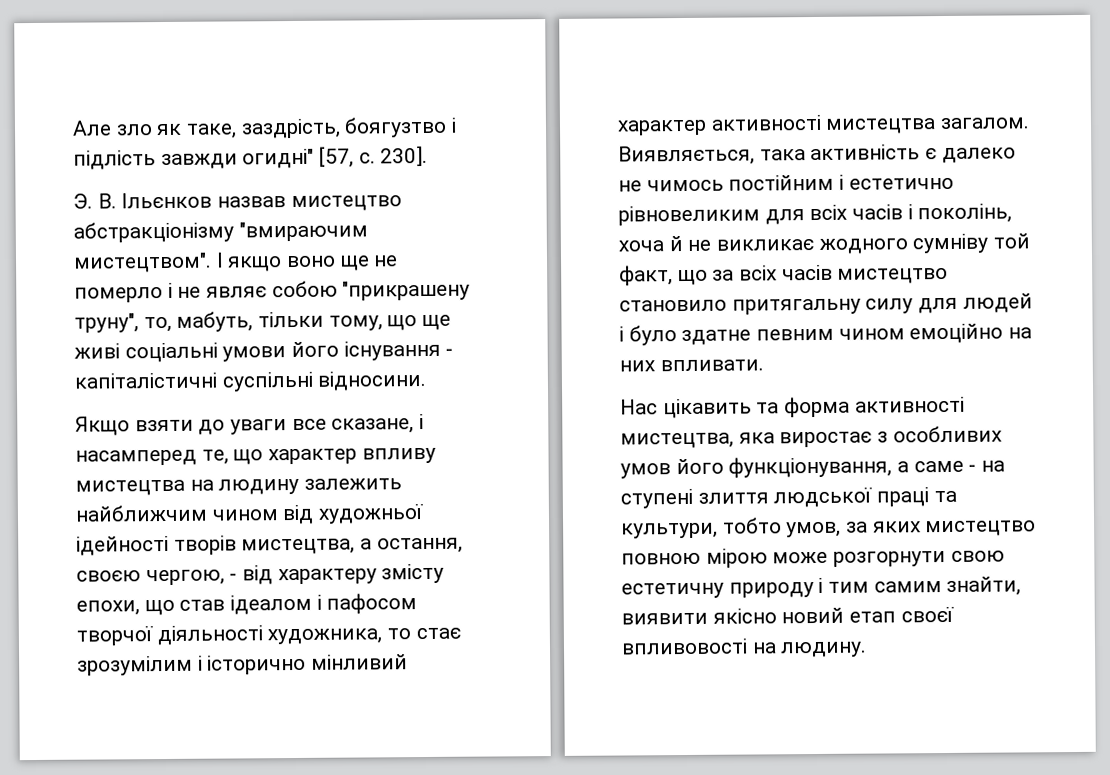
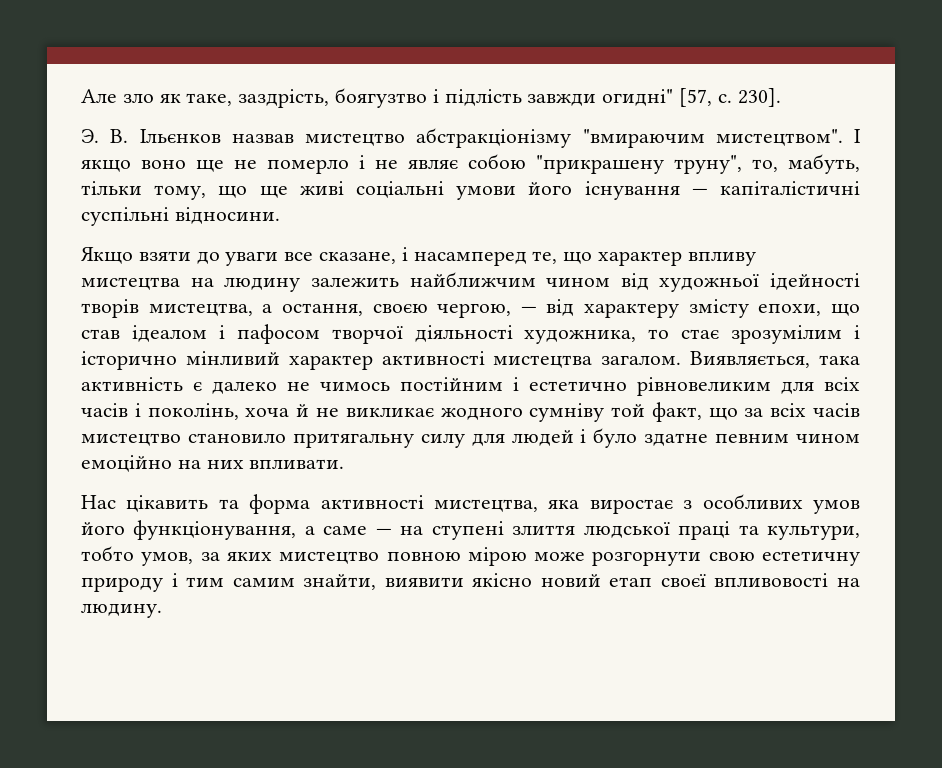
[445,348,454,356] - -> [691,188,708,195] —
[229,573,238,581] - -> [520,306,537,313] —
[968,464,977,472] - -> [375,528,392,535] —

